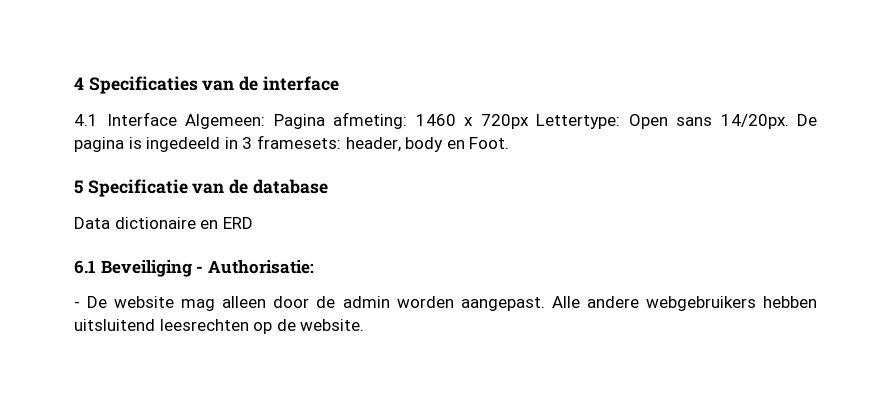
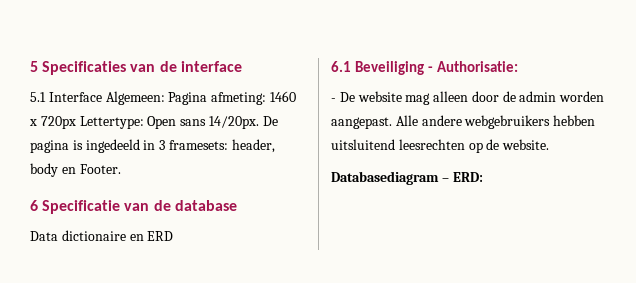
[74,77,84,90] 4 -> [30,61,38,72] 5
[74,114,98,126] 4.1 -> [30,92,46,102] 5.1
[469,137,510,149] [74,180,83,194] Foot. // 5 -> [79,164,121,174] [30,200,38,211] Footer. // 6
(365, 325) none -> [331,171,483,185] // Databasediagram – ERD:

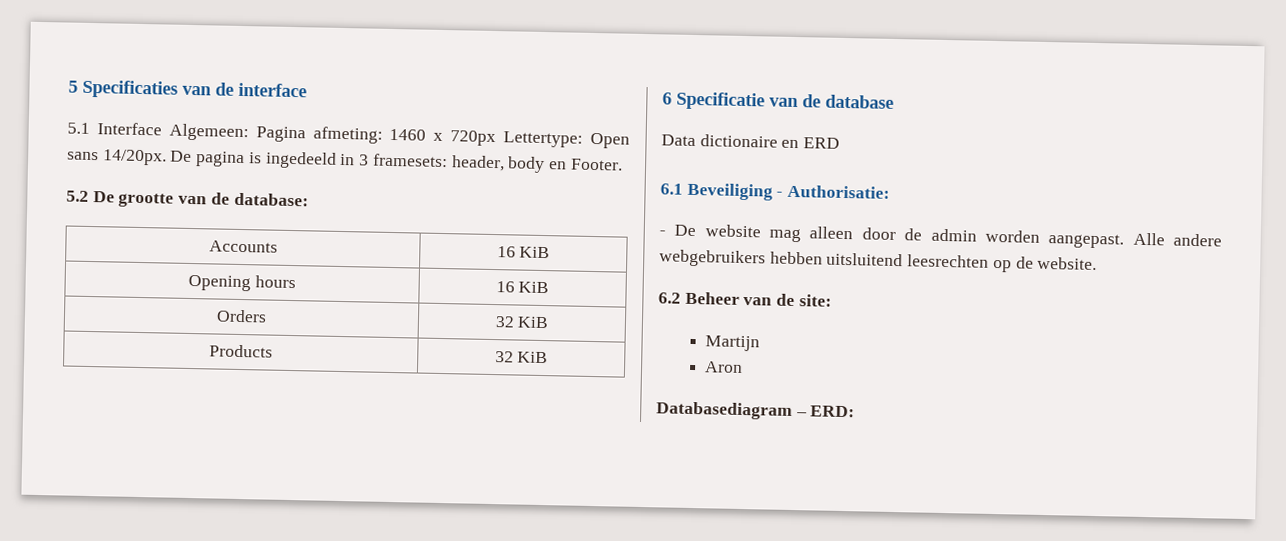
(121, 169) none -> [66,190,309,208] [208,240,278,253] [496,246,551,259] [188,274,296,292] [495,281,550,294] [216,309,267,323] [494,316,550,329] [209,344,273,358] [494,351,549,364] // 5.2 De grootte van de database: // Accounts | 16 KiB // Opening hours | 16 KiB // Orders | 32 KiB // Products | 32 KiB
(550, 144) none -> [658,291,832,307] [705,335,761,352] [704,361,744,374] // 6.2 Beheer van de site: // Martijn // Aron

